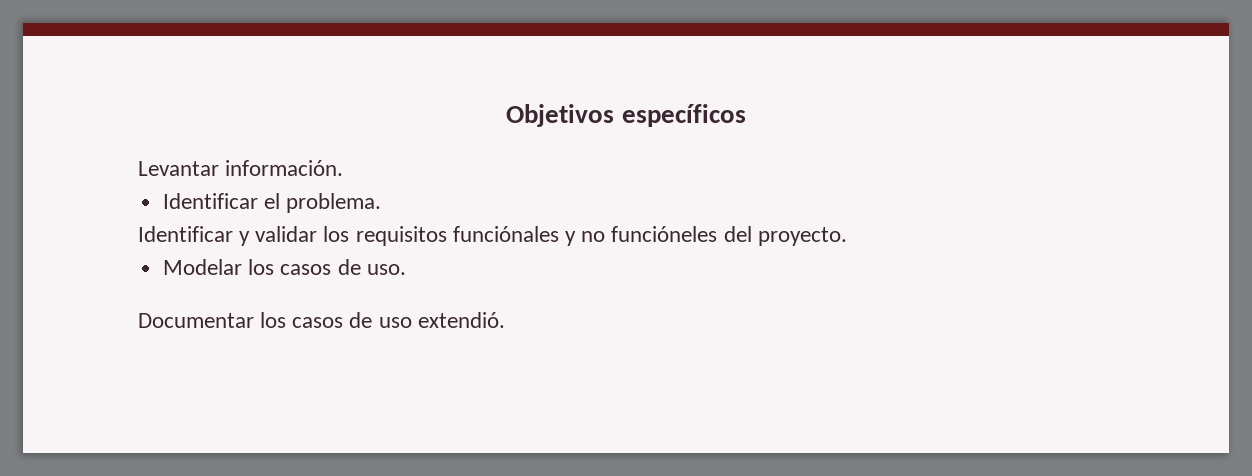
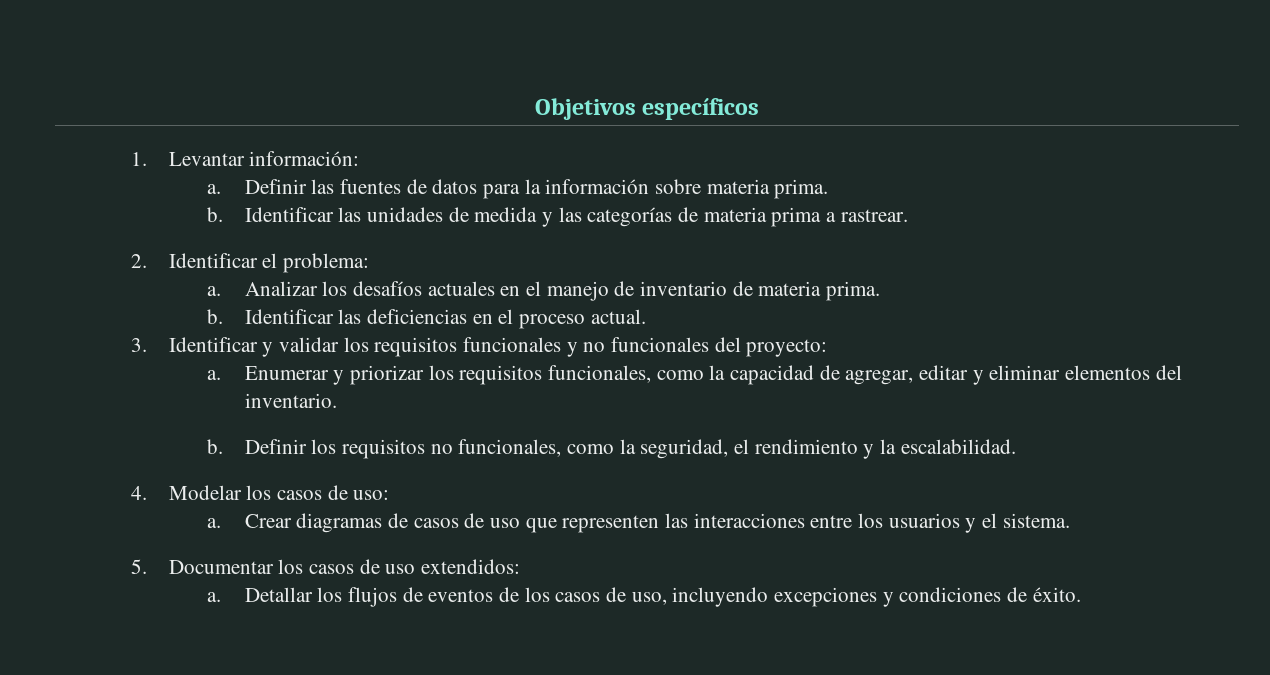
[137,160,343,176] [162,193,382,213] Levantar información. // Identificar el problema. // -> [130,151,360,166] [206,179,829,199] [206,207,908,227] [130,253,370,273] [206,281,880,301] [206,309,646,329] [130,338,147,352] 1. Levantar información: // a. Definir las fuentes de datos para la información sobre materia prima. // b. Identificar las unidades de medida y las categorías de materia prima a rastrear. // 2. Identificar el problema: // a. Analizar los desafíos actuales en el manejo de inventario de materia prima. // b. Identificar las deficiencias en el proceso actual. // 3.
[452,226,559,242] funciónales -> [463,337,562,352] funcionales
[611,226,847,246] [162,259,406,275] funcióneles del proyecto. // Modelar los casos de uso. // -> [611,337,828,357] [206,365,1182,385] [244,393,337,408] [206,439,1016,459] [130,485,390,500] [206,513,1070,533] [130,559,147,574] funcionales del proyecto: // a. Enumerar y priorizar los requisitos funcionales, como la capacidad de agregar, editar y eliminar elementos del inventario. // b. Definir los requisitos no funcionales, como la seguridad, el rendimiento y la escalabilidad. // 4. Modelar los casos de uso: // a. Crear diagramas de casos de uso que representen las interacciones entre los usuarios y el sistema. // 5.
[417,312,505,328] extendió. -> [421,559,521,574] [206,587,1081,607] extendidos: // a. Detallar los flujos de eventos de los casos de uso, incluyendo excepciones y condiciones de éxito.

